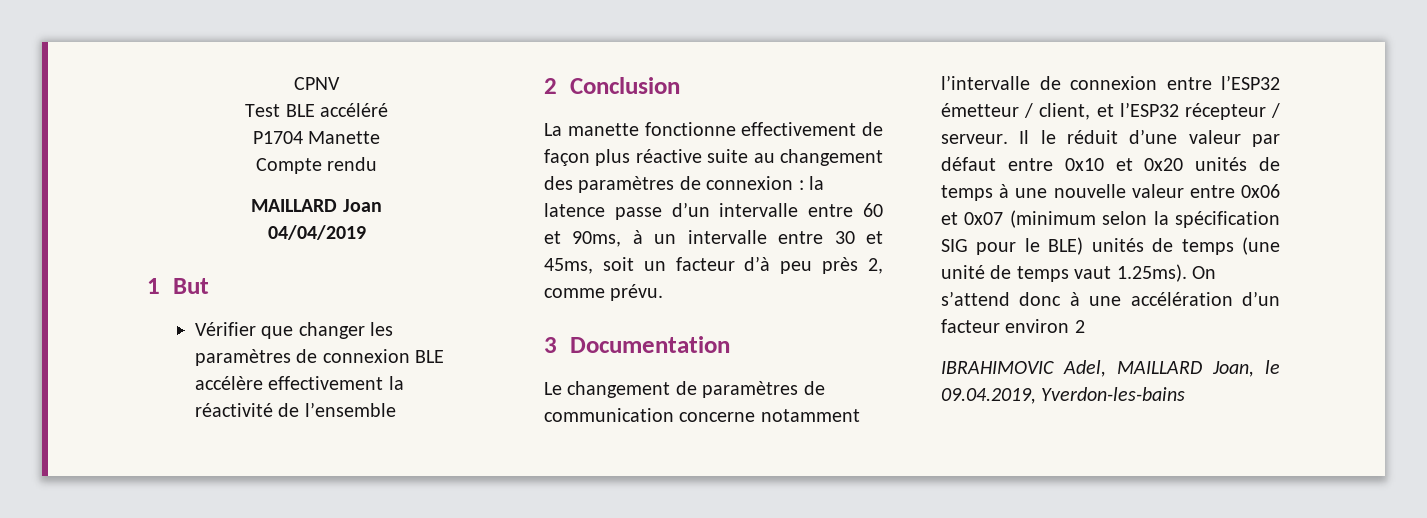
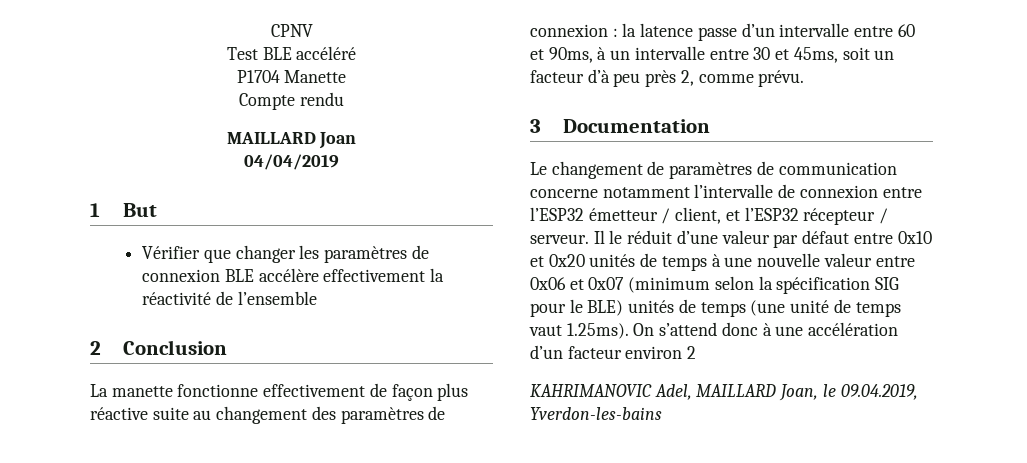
[941,361,1054,374] IBRAHIMOVIC -> [530,384,652,397] KAHRIMANOVIC

